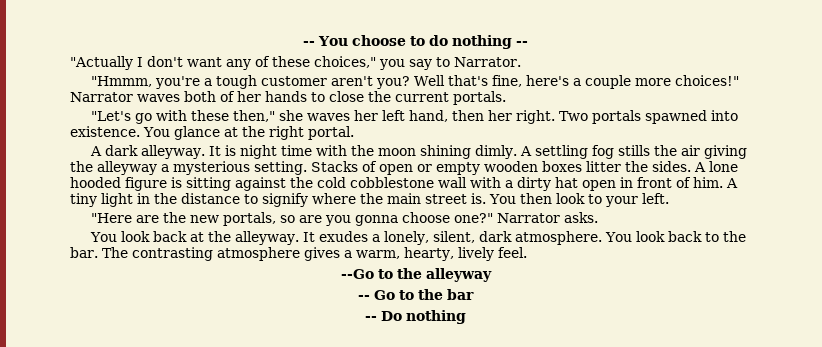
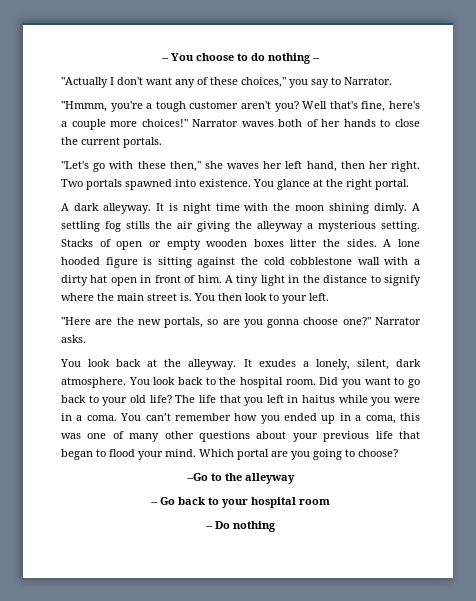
[70,247,527,261] bar. The contrasting atmosphere gives a warm, hearty, lively feel. -> [239,377,421,388] [61,395,421,406] [61,413,420,424] [61,431,420,442] [61,449,398,460] hospital room. Did you want to go back to your old life? The life that you left in haitus while you were in a coma. You can’t remember how you ended up in a coma, this was one of many other questions about your previous life that began to flood your mind. Which portal are you going to choose?
[399,289,474,300] to the bar -> [178,497,330,508] back to your hospital room

